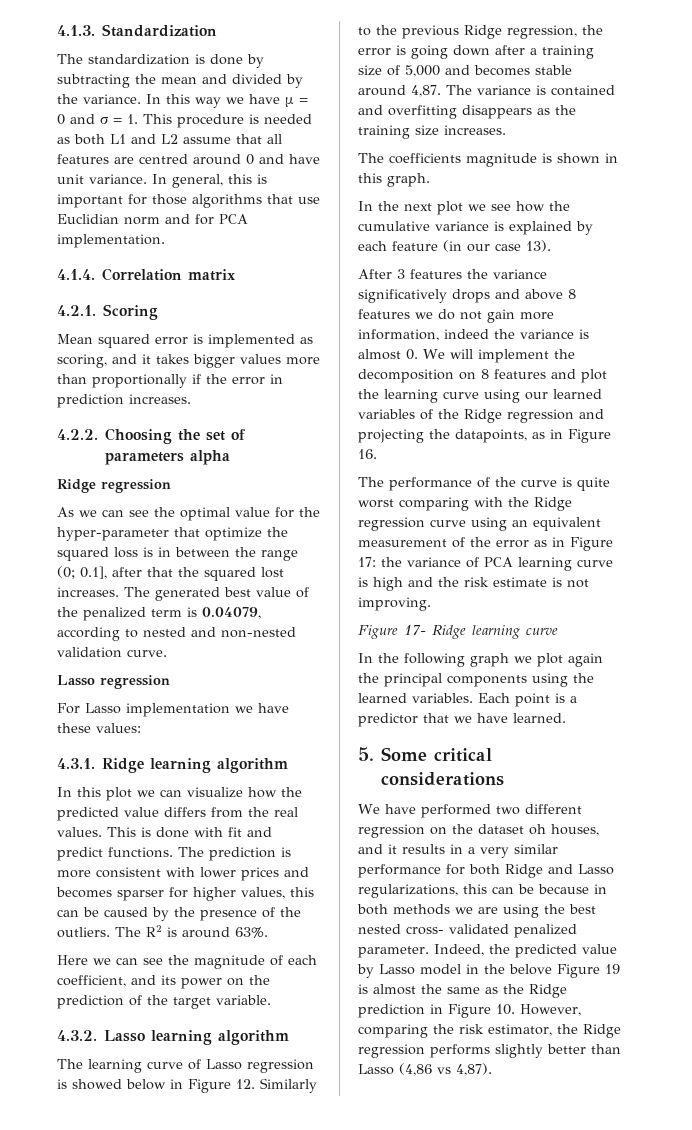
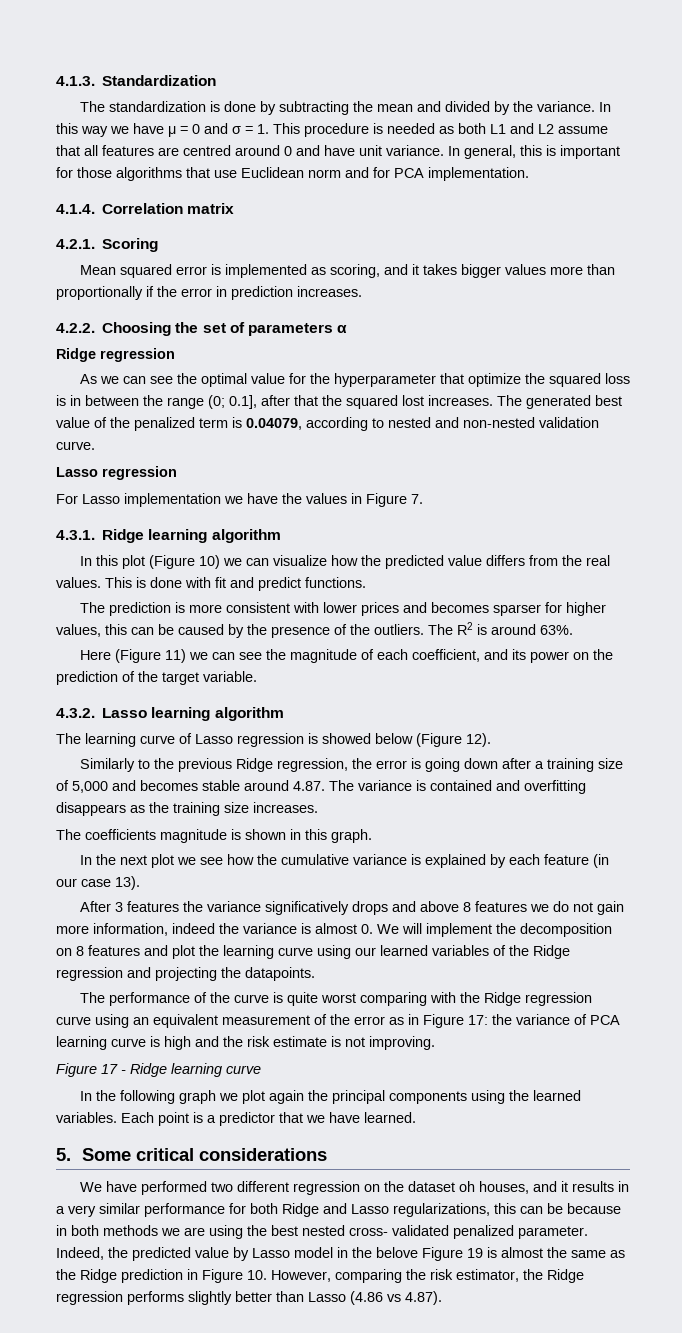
[57,214,119,224] Euclidian -> [241,167,304,178] Euclidean
[190,450,231,465] alpha -> [337,325,348,333] α
[57,527,169,541] hyper-parameter -> [333,373,436,387] hyperparameter
[57,723,141,733] these values: -> [282,493,423,507] the values in Figure 7.
(132, 794) none -> [148,555,220,569] (Figure 10)
(173, 852) none -> (366, 582) //
(88, 960) none -> [114,649,186,663] (Figure 11)
[170,1079,255,1093] in Figure 12. -> [416,733,491,747] (Figure 12). //
[411,85,441,97] 4,87. -> [293,781,325,791] 4.87.
[455,429,611,443] [358,449,377,459] datapoints, as in Figure 16. -> [245,967,315,981] datapoints.
[404,625,426,635] 17- -> [101,1064,126,1074] 17 -
[399,1063,492,1076] (4,86 vs 4,87). -> [350,1291,442,1305] (4.86 vs 4.87).

